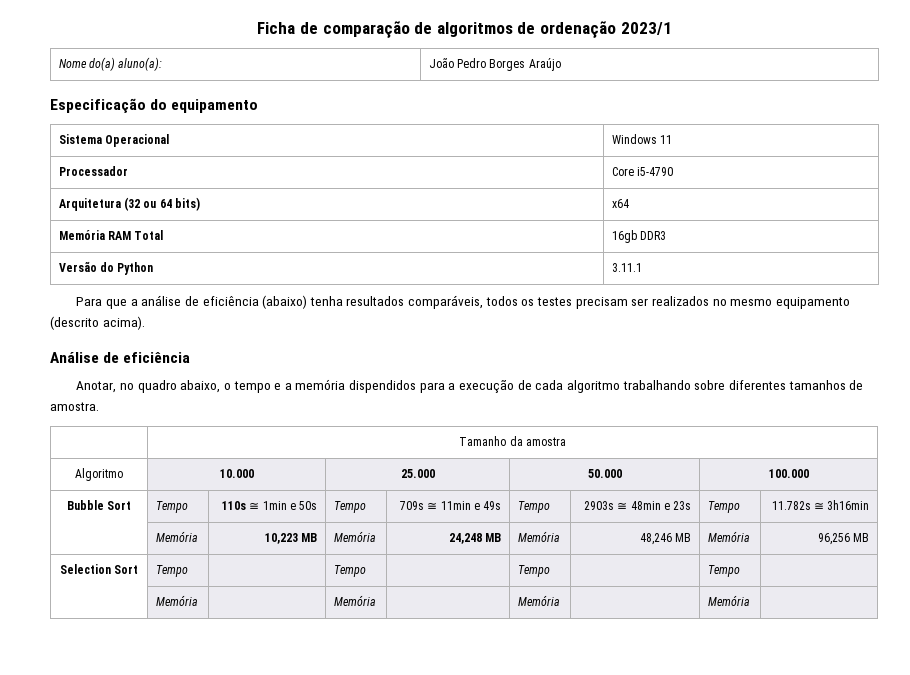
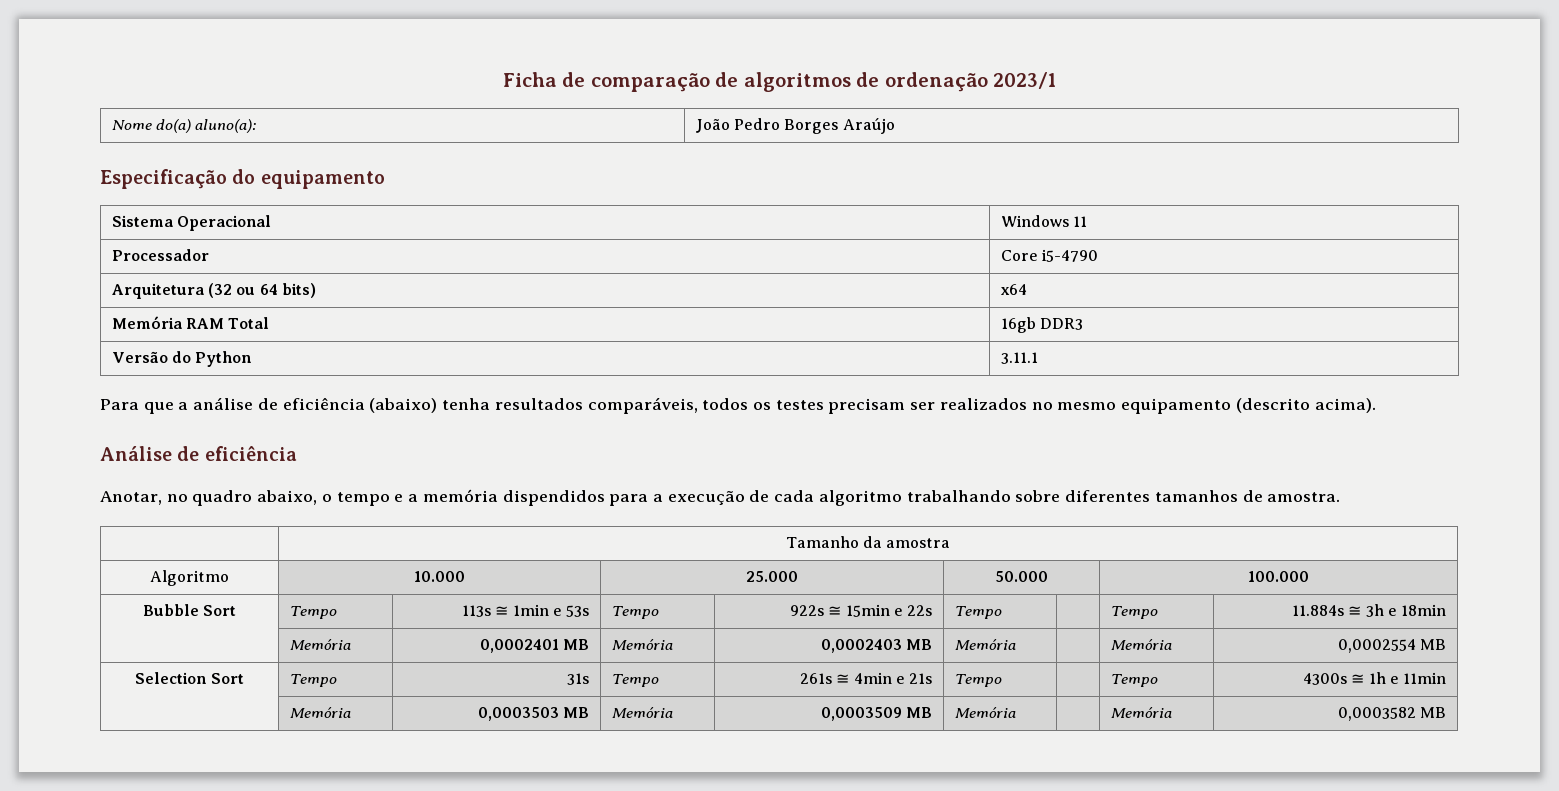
[222,501,247,510] 110s -> [461,605,491,617] 113s
[299,501,318,510] [333,501,366,513] [400,501,502,510] [517,501,550,513] [584,501,692,510] [707,501,740,513] [771,500,870,510] [155,531,198,542] [264,533,318,544] [333,531,376,542] [448,533,502,544] [517,531,560,542] [639,533,692,545] [707,531,750,542] [817,533,850,545] 50s | Tempo | 709s ≅ 11min e 49s | Tempo | 2903s ≅ 48min e 23s | Tempo | 11.782s ≅ 3h16min // | Memória | 10,223 MB | Memória | 24,248 MB | Memória | 48,246 MB | Memória | 96,256 -> [566,605,590,617] [611,606,659,619] [789,604,933,617] [954,606,1002,619] [1110,606,1158,619] [1291,604,1447,617] [289,639,351,650] [479,639,590,653] [611,639,673,650] [820,639,933,653] [954,639,1016,650] [1110,639,1172,650] [1337,639,1416,653] 53s | Tempo | 922s ≅ 15min e 22s | Tempo | | Tempo | 11.884s ≅ 3h e 18min // | Memória | 0,0002401 MB | Memória | 0,0002403 MB | Memória | | Memória | 0,0002554
[333,565,366,577] [517,565,550,577] [707,565,740,577] [155,595,198,606] [333,595,376,606] [517,595,560,606] [707,595,750,606] | Tempo | | Tempo | | Tempo | // | Memória | | Memória | | Memória | | Memória | -> [567,673,590,685] [611,674,659,687] [799,672,933,684] [954,674,1002,687] [1110,674,1158,687] [1302,672,1447,685] [289,707,351,718] [477,707,590,721] [611,707,673,718] [820,707,933,721] [954,707,1016,718] [1110,707,1172,718] [1337,707,1447,721] 31s | Tempo | 261s ≅ 4min e 21s | Tempo | | Tempo | 4300s ≅ 1h e 11min // | Memória | 0,0003503 MB | Memória | 0,0003509 MB | Memória | | Memória | 0,0003582 MB

